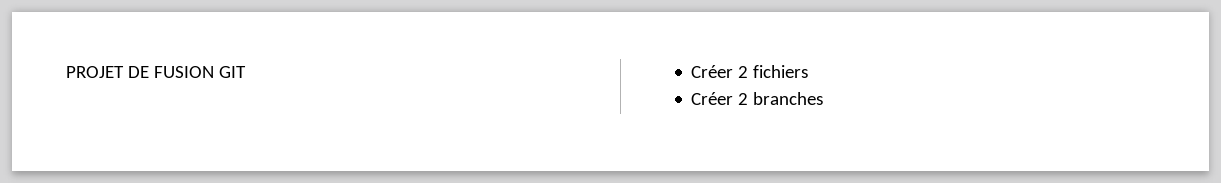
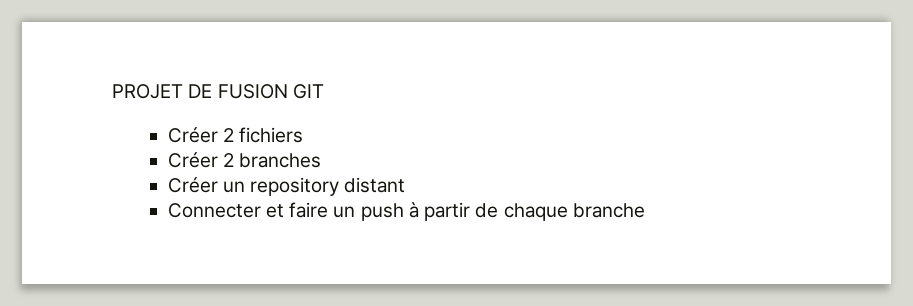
(824, 98) none -> [167,177,406,196] [167,202,645,221] // Créer un repository distant // Connecter et faire un push à partir de chaque branche

